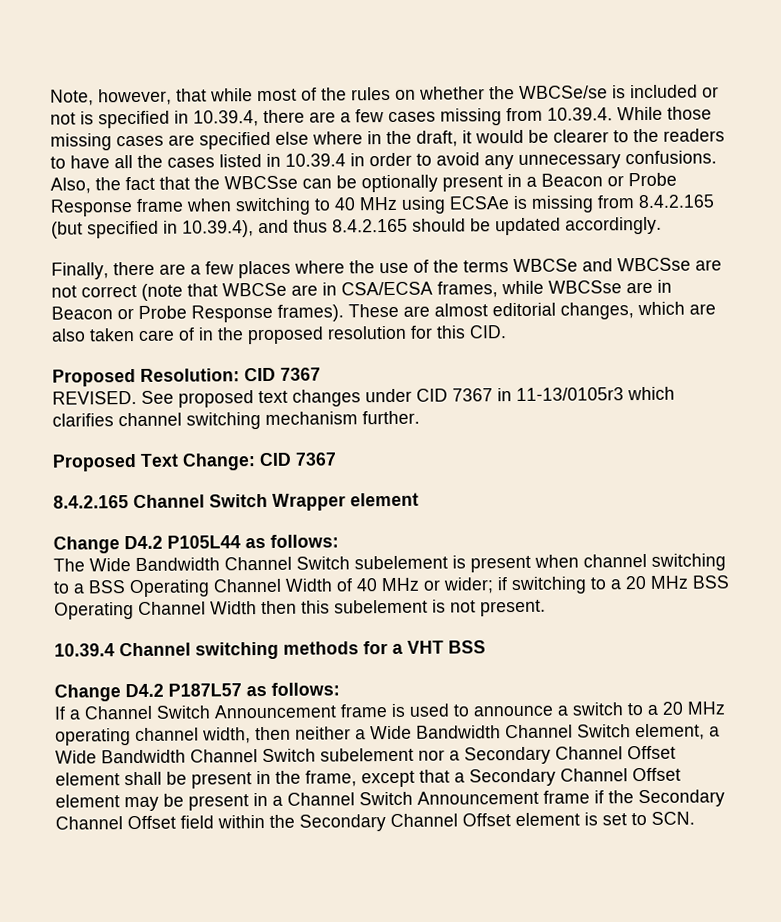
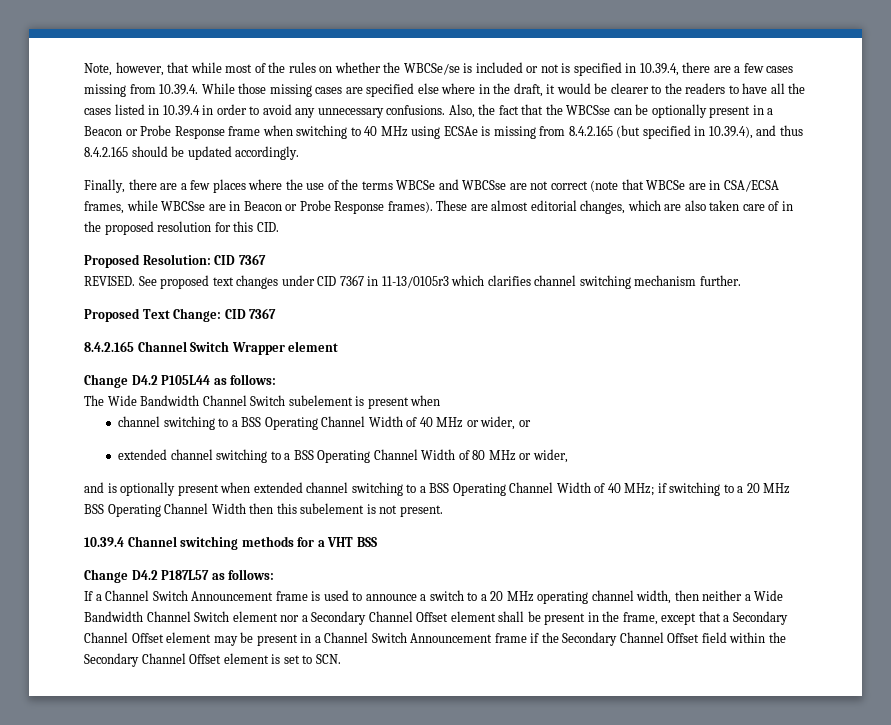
(579, 561) none -> (441, 400) //
[443,577,494,594] wider; -> [480,416,531,430] [118,449,568,463] [84,482,655,496] wider, or // extended channel switching to a BSS Operating Channel Width of 80 MHz or wider, // and is optionally present when extended channel switching to a BSS Operating Channel Width of 40 MHz;
[635,723,720,741] [55,747,414,764] element, a Wide Bandwidth Channel Switch subelement -> [232,611,278,622] element

